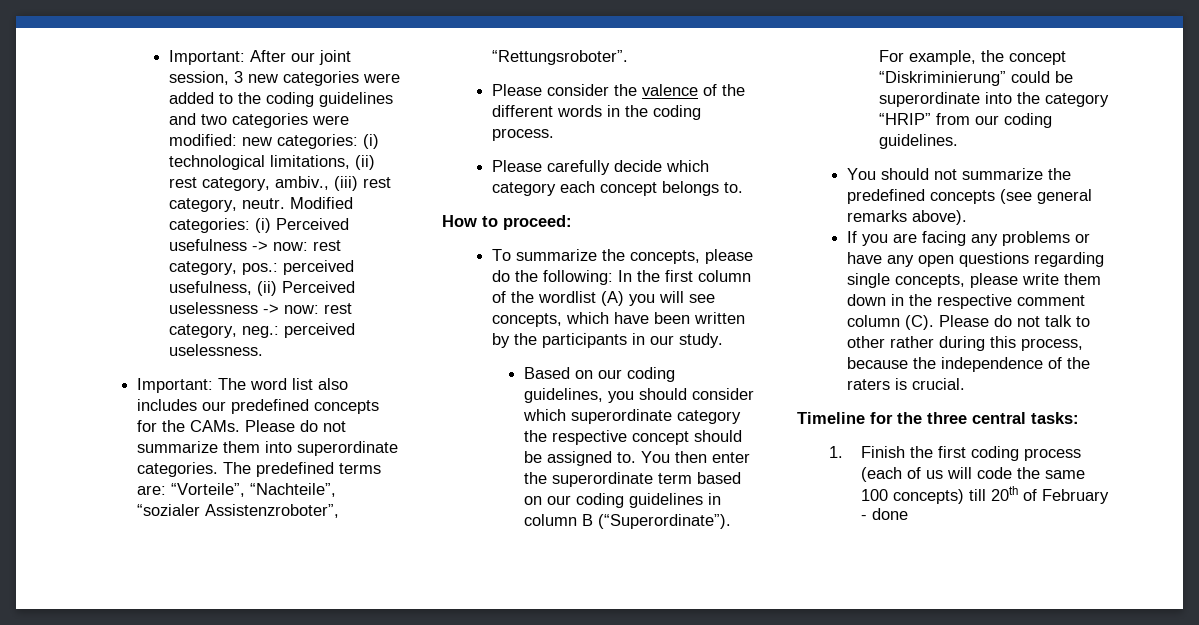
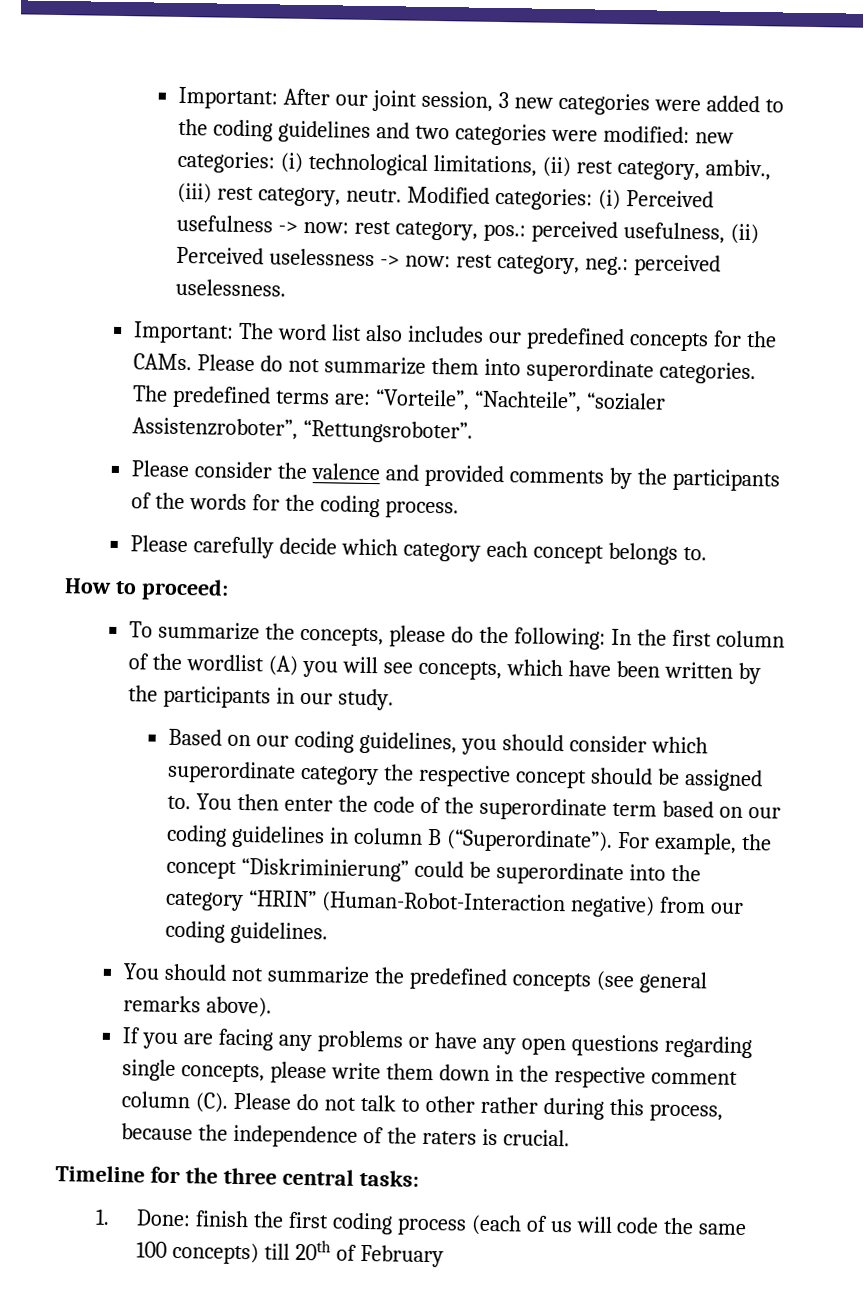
[703,84,746,96] [492,105,621,117] of the different words in -> [384,464,780,492] [131,492,281,511] and provided comments by the participants of the words for
(548, 478) none -> [372,796,474,814] code of the
[879,113,932,125] “HRIP” -> [248,890,656,918] “HRIN” (Human-Robot-Interaction negative)
[860,446,905,458] Finish -> [136,1209,249,1228] Done: finish
[860,508,908,520] - done -> (444, 1256) none

